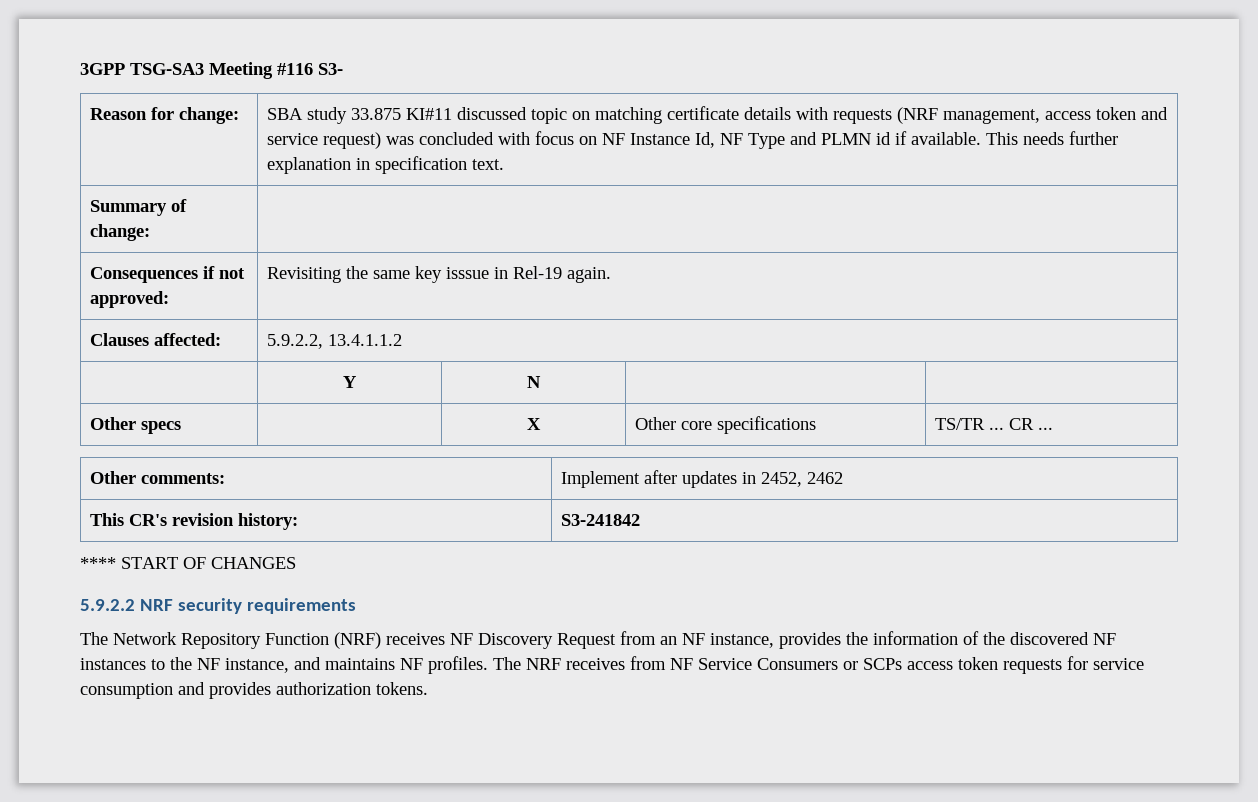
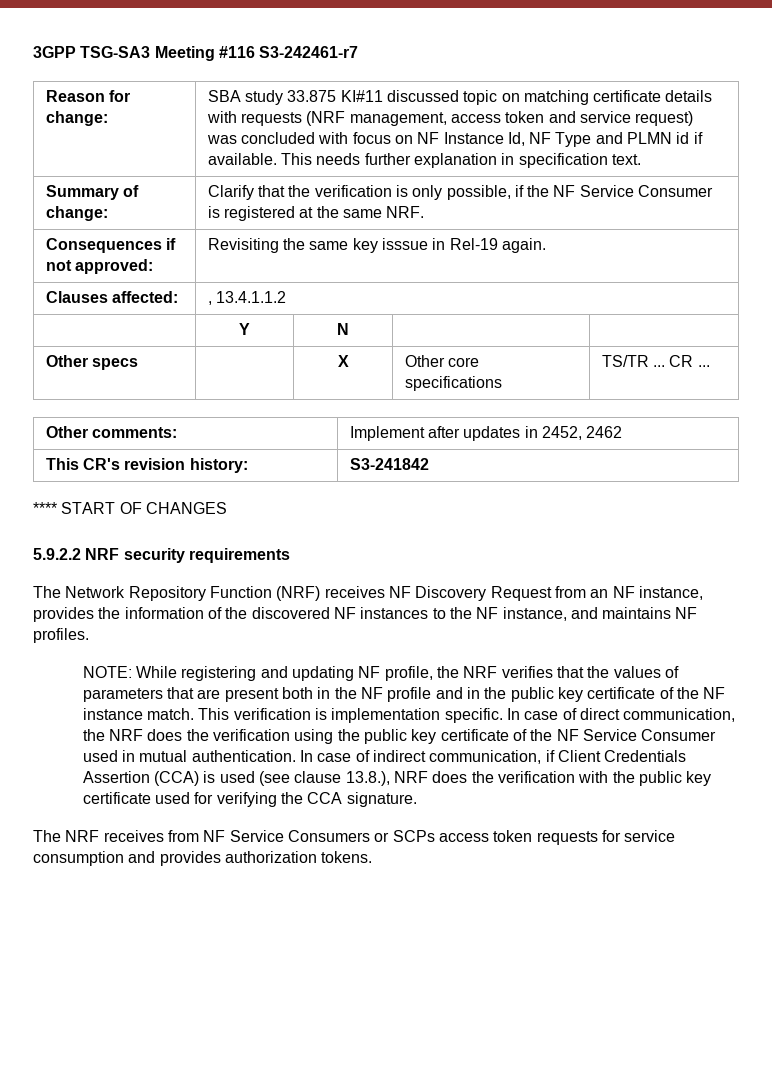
[318,63,343,75] S3- -> [259,46,359,58] S3-242461-r7
(151, 232) none -> [207,185,714,200] [207,206,425,221] Clarify that the verification is only possible, if the NF Service Consumer is registered at the same NRF.
[267,334,324,349] 5.9.2.2, -> [207,301,212,305] ,
(488, 665) none -> [82,666,679,681] [82,687,726,702] [82,708,736,723] [82,729,717,744] [82,750,687,764] [82,771,712,786] [82,792,417,807] // NOTE: While registering and updating NF profile, the NRF verifies that the values of parameters that are present both in the NF profile and in the public key certificate of the NF instance match. This verification is implementation specific. In case of direct communication, the NRF does the verification using the public key certificate of the NF Service Consumer used in mutual authentication. In case of indirect communication, if Client Credentials Assertion (CCA) is used (see clause 13.8.), NRF does the verification with the public key certificate used for verifying the CCA signature. //

